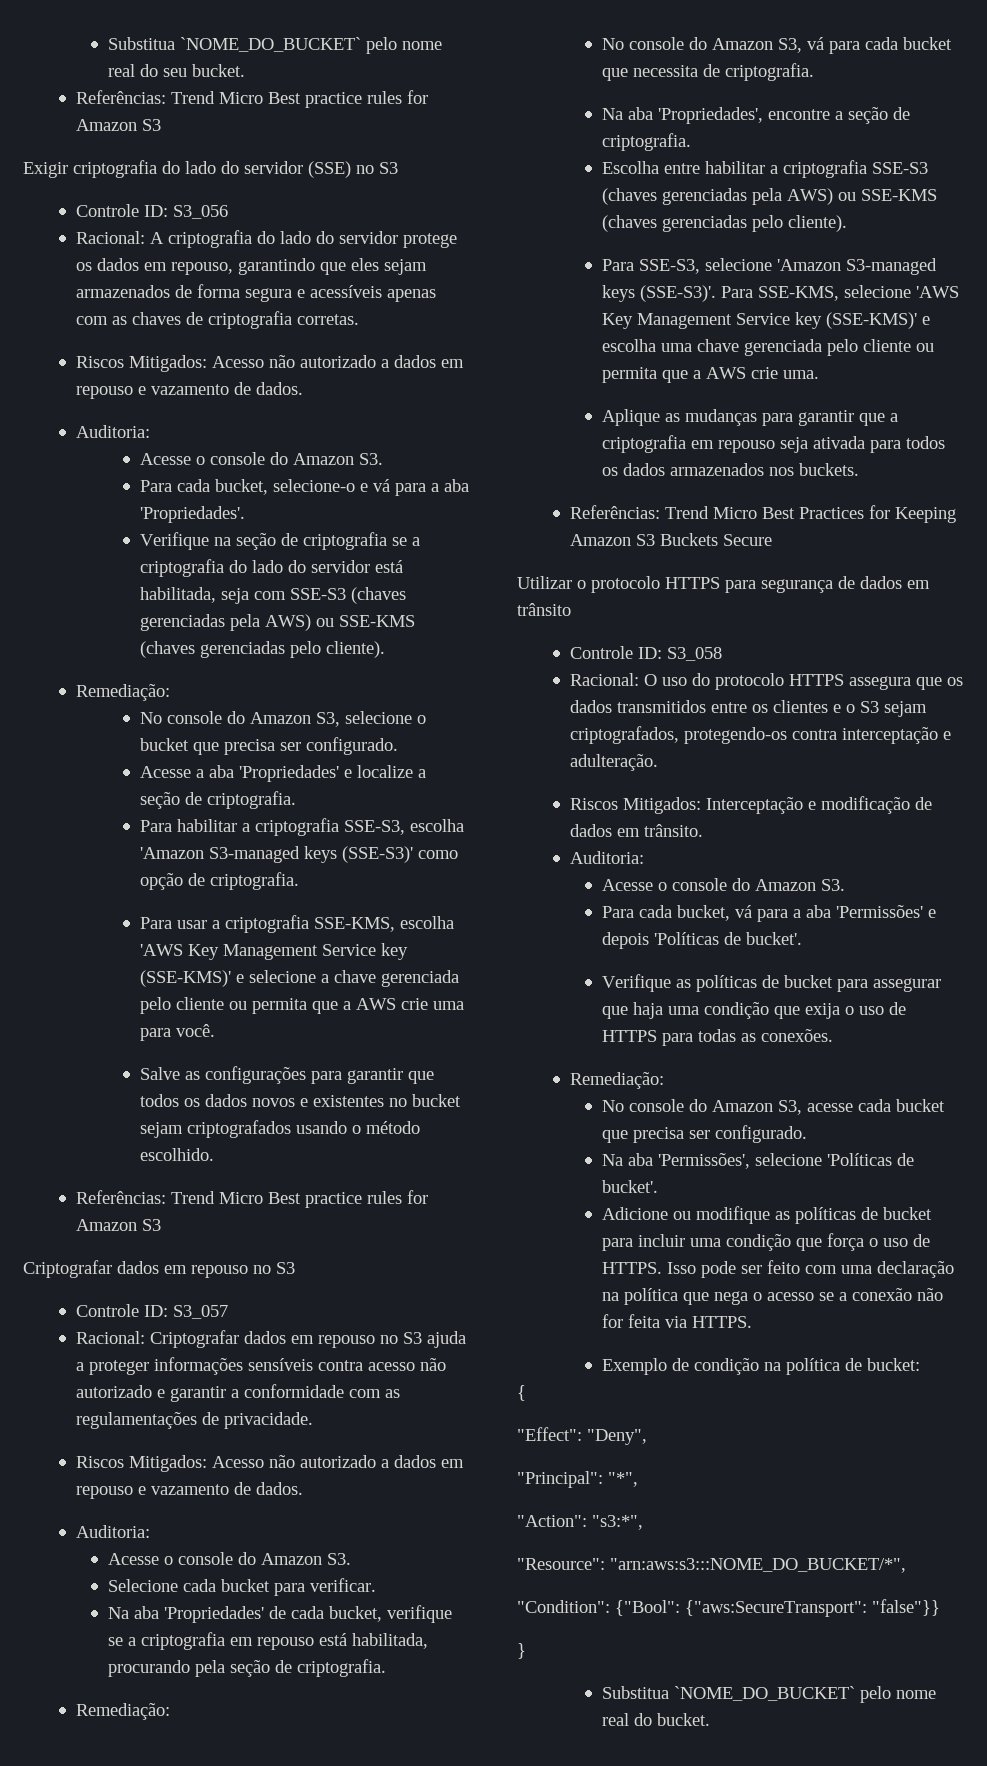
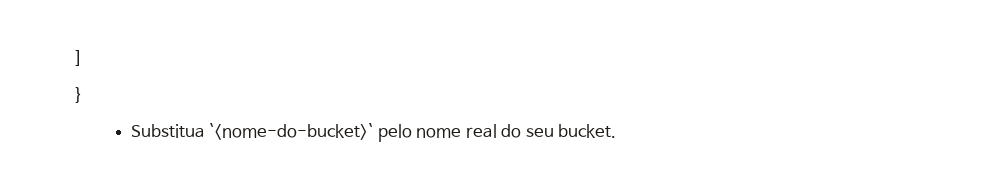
[107,37,361,52] Substitua `NOME_DO_BUCKET` -> [75,50,83,66] [75,87,83,103] [130,123,374,140] ] // } // Substitua `<nome-do-bucket>`
[75,90,428,108] [75,119,161,131] [23,160,398,178] [75,204,228,219] [75,230,457,248] [75,258,427,275] [75,284,436,302] [75,311,359,329] [75,355,464,372] [75,382,303,399] [75,425,150,438] [139,452,383,465] [139,479,469,496] [139,506,245,523] [139,532,420,550] [139,559,403,577] [139,587,406,604] [139,614,415,631] [139,641,385,658] [75,684,170,701] [139,711,426,727] [139,737,398,755] [139,765,426,782] [139,791,296,809] [139,818,464,836] [139,846,458,863] [139,872,299,890] [139,915,454,933] [139,943,408,960] [139,970,459,987] [139,997,464,1014] [139,1024,215,1041] [139,1066,434,1084] [139,1094,461,1107] [139,1120,420,1138] [139,1148,214,1161] [75,1190,428,1208] [75,1219,161,1231] [23,1260,295,1278] [75,1304,228,1319] [75,1330,466,1348] [75,1357,446,1375] [75,1384,400,1402] [75,1412,313,1429] [75,1455,464,1472] [75,1482,303,1499] [75,1525,150,1538] [107,1552,351,1565] [107,1578,376,1596] [107,1605,452,1623] [107,1632,428,1650] [107,1659,386,1677] [75,1703,170,1720] [601,37,952,54] [601,63,814,81] [601,107,910,124] [601,133,691,151] [601,160,928,178] [601,188,937,205] [601,215,847,232] [601,258,937,275] [601,285,959,302] [601,312,930,329] [601,339,934,356] [601,367,819,383] [601,409,898,426] [601,435,945,453] [601,463,859,476] [569,505,956,523] [569,533,772,546] [517,576,930,593] [517,603,571,616] [569,646,722,661] [569,673,963,690] [569,700,927,717] [569,726,951,744] [569,754,658,771] [569,796,932,814] [569,824,703,837] [569,851,644,864] [601,878,845,891] [601,905,936,922] [601,932,802,949] [601,974,941,992] [601,1002,906,1019] [601,1029,833,1046] [569,1072,664,1089] [601,1099,945,1115] [601,1125,807,1143] [601,1153,914,1169] [601,1180,658,1193] [601,1206,932,1224] [601,1233,930,1251] [601,1260,954,1278] [601,1288,943,1305] [601,1314,752,1328] [601,1358,920,1375] [517,1385,526,1401] [517,1427,647,1445] [517,1471,638,1488] [517,1515,643,1530] [517,1558,906,1573] [517,1599,940,1617] [517,1643,526,1659] [601,1686,936,1703] [601,1713,710,1726] // Referências: Trend Micro Best practice rules for Amazon S3 // Exigir criptografia do lado do servidor (SSE) no S3 // Controle ID: S3_056 // Racional: A criptografia do lado do servidor protege os dados em repouso, garantindo que eles sejam armazenados de forma segura e acessíveis apenas com as chaves de criptografia corretas. // Riscos Mitigados: Acesso não autorizado a dados em repouso e vazamento de dados. // Auditoria: // Acesse o console do Amazon S3. // Para cada bucket, selecione-o e vá para a aba 'Propriedades'. // Verifique na seção de criptografia se a criptografia do lado do servidor está habilitada, seja com SSE-S3 (chaves gerenciadas pela AWS) ou SSE-KMS (chaves gerenciadas pelo cliente). // Remediação: // No console do Amazon S3, selecione o bucket que precisa ser configurado. // Acesse a aba 'Propriedades' e localize a seção de criptografia. // Para habilitar a criptografia SSE-S3, escolha 'Amazon S3-managed keys (SSE-S3)' como opção de criptografia. // Para usar a criptografia SSE-KMS, escolha 'AWS Key Management Service key (SSE-KMS)' e selecione a chave gerenciada pelo cliente ou permita que a AWS crie uma para você. // Salve as configurações para garantir que todos os dados novos e existentes no bucket sejam criptografados usando o método escolhido. // Referências: Trend Micro Best practice rules for Amazon S3 // Criptografar dados em repouso no S3 // Controle ID: S3_057 // Racional: Criptografar dados em repouso no S3 ajuda a proteger informações sensíveis contra acesso não autorizado e garantir a conformidade com as regulamentações de privacidade. // Riscos Mitigados: Acesso não autorizado a dados em repouso e vazamento de dados. // Auditoria: // Acesse o console do Amazon S3. // Selecione cada bucket para verificar. // Na aba 'Propriedades' de cada bucket, verifique se a criptografia em repouso está habilitada, procurando pela seção de criptografia. // Remediação: // No console do Amazon S3, vá para cada bucket que necessita de criptografia. // Na aba 'Propriedades', encontre a seção de criptografia. // Escolha entre habilitar a criptografia SSE-S3 (chaves gerenciadas pela AWS) ou SSE-KMS (chaves gerenciadas pelo cliente). // Para SSE-S3, selecione 'Amazon S3-managed keys (SSE-S3)'. Para SSE-KMS, selecione 'AWS Key Management Service key (SSE-KMS)' e escolha uma chave gerenciada pelo cliente ou permita que a AWS crie uma. // Aplique as mudanças para garantir que a criptografia em repouso seja ativada para todos os dados armazenados nos buckets. // Referências: Trend Micro Best Practices for Keeping Amazon S3 Buckets Secure // Utilizar o protocolo HTTPS para segurança de dados em trânsito // Controle ID: S3_058 // Racional: O uso do protocolo HTTPS assegura que os dados transmitidos entre os clientes e o S3 sejam criptografados, protegendo-os contra interceptação e adulteração. // Riscos Mitigados: Interceptação e modificação de dados em trânsito. // Auditoria: // Acesse o console do Amazon S3. // Para cada bucket, vá para a aba 'Permissões' e depois 'Políticas de bucket'. // Verifique as políticas de bucket para assegurar que haja uma condição que exija o uso de HTTPS para todas as conexões. // Remediação: // No console do Amazon S3, acesse cada bucket que precisa ser configurado. // Na aba 'Permissões', selecione 'Políticas de bucket'. // Adicione ou modifique as políticas de bucket para incluir uma condição que força o uso de HTTPS. Isso pode ser feito com uma declaração na política que nega o acesso se a conexão não for feita via HTTPS. // Exemplo de condição na política de bucket: // { // "Effect": "Deny", // "Principal": "*", // "Action": "s3:*", // "Resource": "arn:aws:s3:::NOME_DO_BUCKET/*", // "Condition": {"Bool": {"aws:SecureTransport": "false"}} // } // Substitua `NOME_DO_BUCKET` pelo nome real do bucket. -> (616, 131) none

